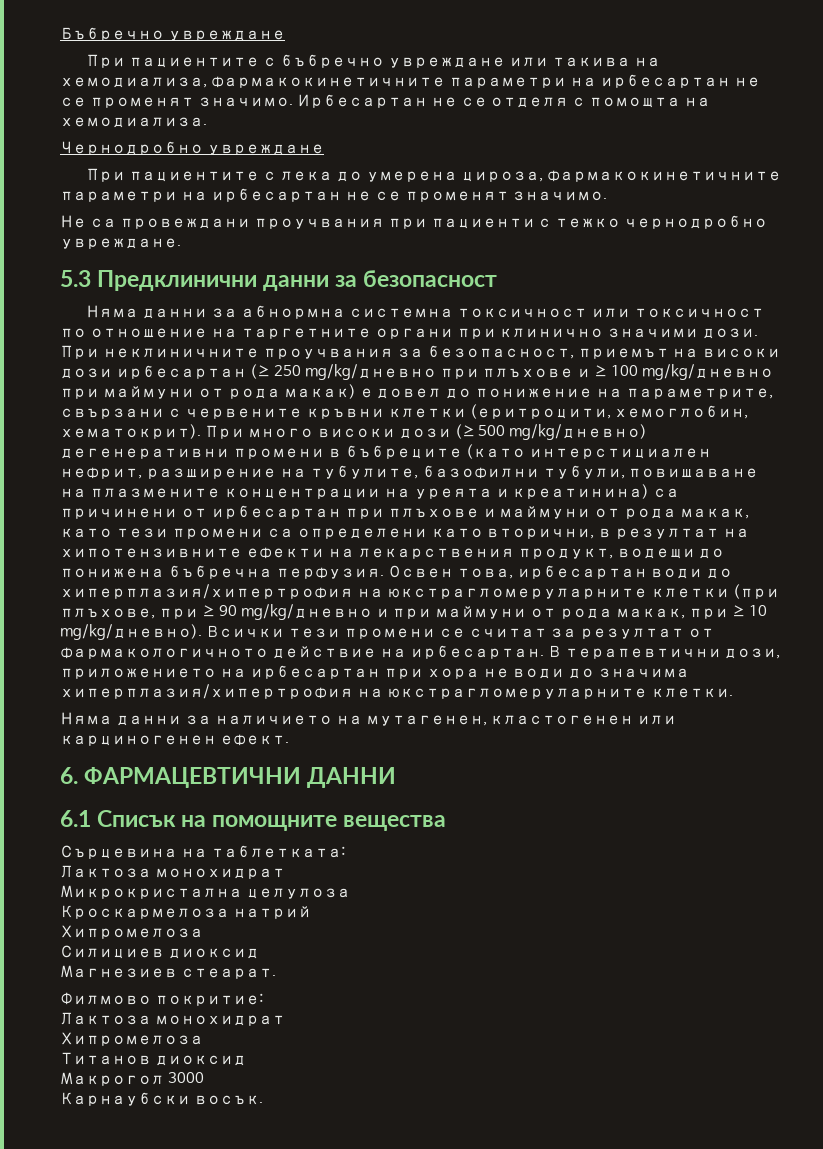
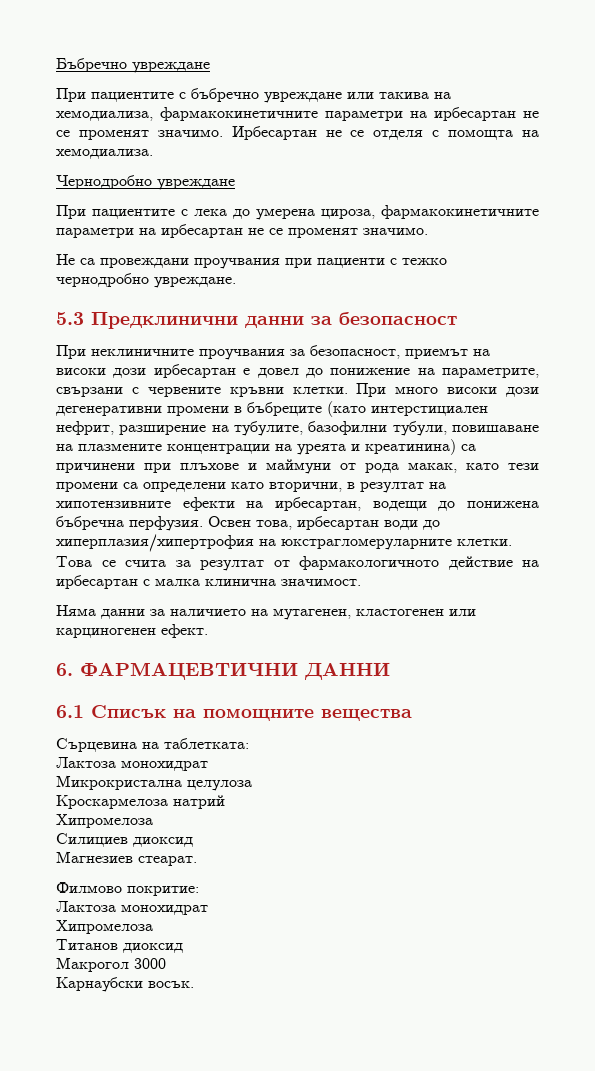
[86,305,764,319] [60,328,759,339] Няма данни за абнормна системна токсичност или токсичност по отношение на таргетните органи при клинично значими дози. -> (457, 318) none
[249,364,774,380] [60,384,356,399] (≥ 250 mg/kg/дневно при плъхове и ≥ 100 mg/kg/дневно при маймуни от рода макак) -> (236, 371) none
[387,404,749,419] [60,424,201,439] клетки (еритроцити, хемоглобин, хематокрит). -> [292,387,348,394] клетки.
[454,424,648,440] (≥ 500 mg/kg/дневно) -> (539, 392) none
[180,505,341,519] от ирбесартан -> (135, 468) none
[357,548,613,559] лекарствения продукт, -> [275,497,361,511] ирбесартан,
[650,584,779,599] [60,604,767,620] [60,624,547,640] клетки (при плъхове, при ≥ 90 mg/kg/дневно и при маймуни от рода макак, при ≥ 10 mg/kg/дневно). Всички тези промени се считат -> [457,539,512,546] [56,556,166,567] клетки. Това се счита
[409,645,781,659] [60,665,690,679] [60,684,733,699] ирбесартан. В терапевтични дози, приложението на ирбесартан при хора не води до значима хиперплазия/хипертрофия на юкстрагломеруларните клетки. -> [56,575,361,589] ирбесартан с малка клинична значимост.

